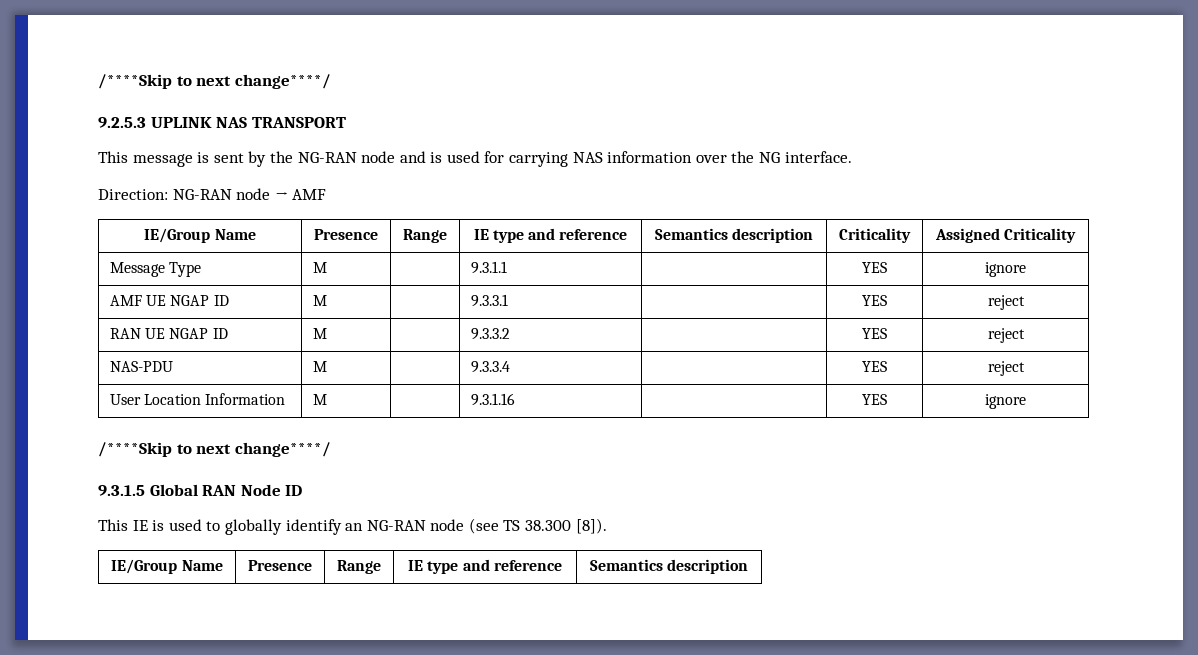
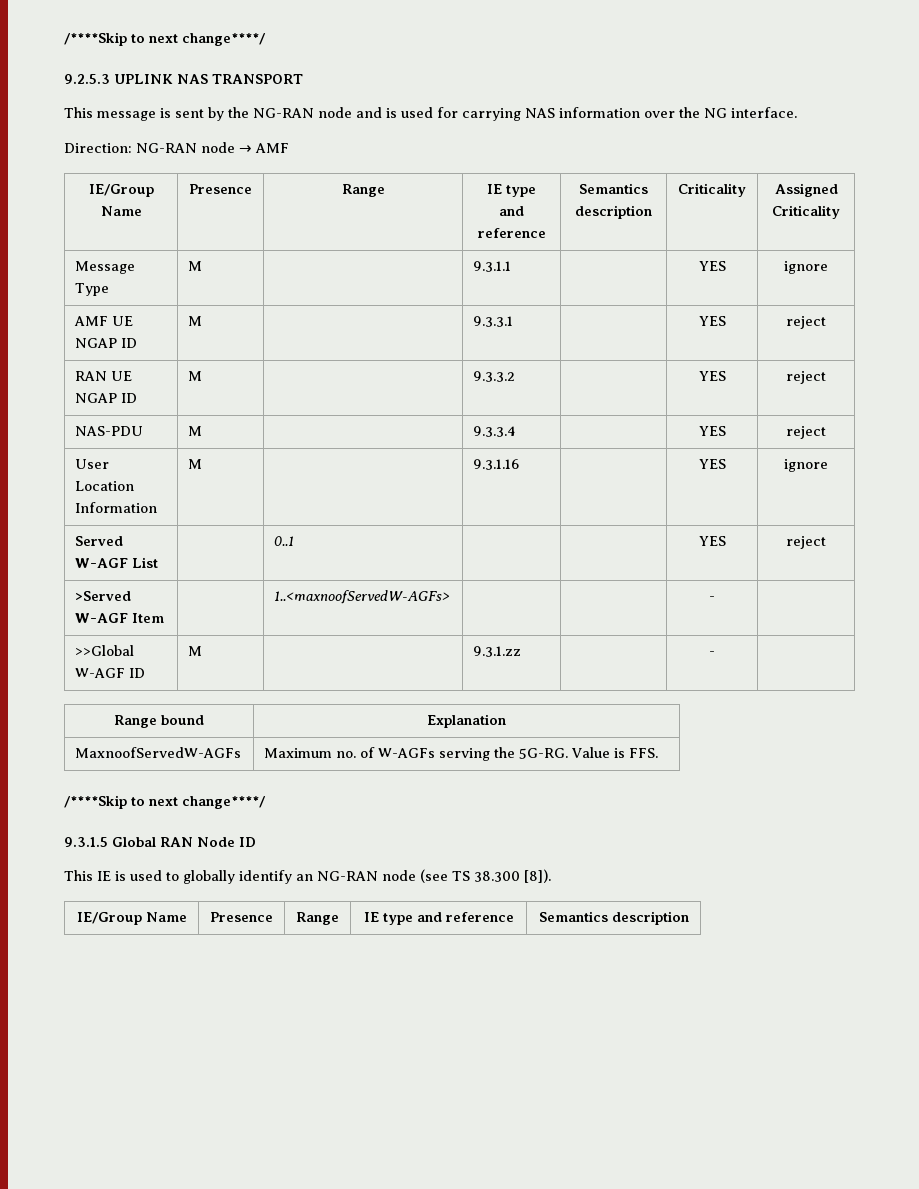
(1026, 401) none -> [75,536,124,546] [75,557,159,568] [274,536,295,546] [698,536,726,546] [786,536,826,549] [75,591,132,601] [75,613,165,623] [274,590,451,604] [709,596,715,601] [75,645,135,656] [75,668,146,678] [188,646,203,656] [473,646,522,657] [709,651,715,656] [114,715,204,728] [426,714,506,728] [75,747,242,758] [264,747,659,761] // Served W-AGF List | | 0..1 | | | YES | reject // >Served W-AGF Item | | 1..<maxnoofServedW-AGFs> | | | - | // >>Global W-AGF ID | M | | 9.3.1.zz | | - | // Range bound | Explanation // MaxnoofServedW-AGFs | Maximum no. of W-AGFs serving the 5G-RG. Value is FFS.

